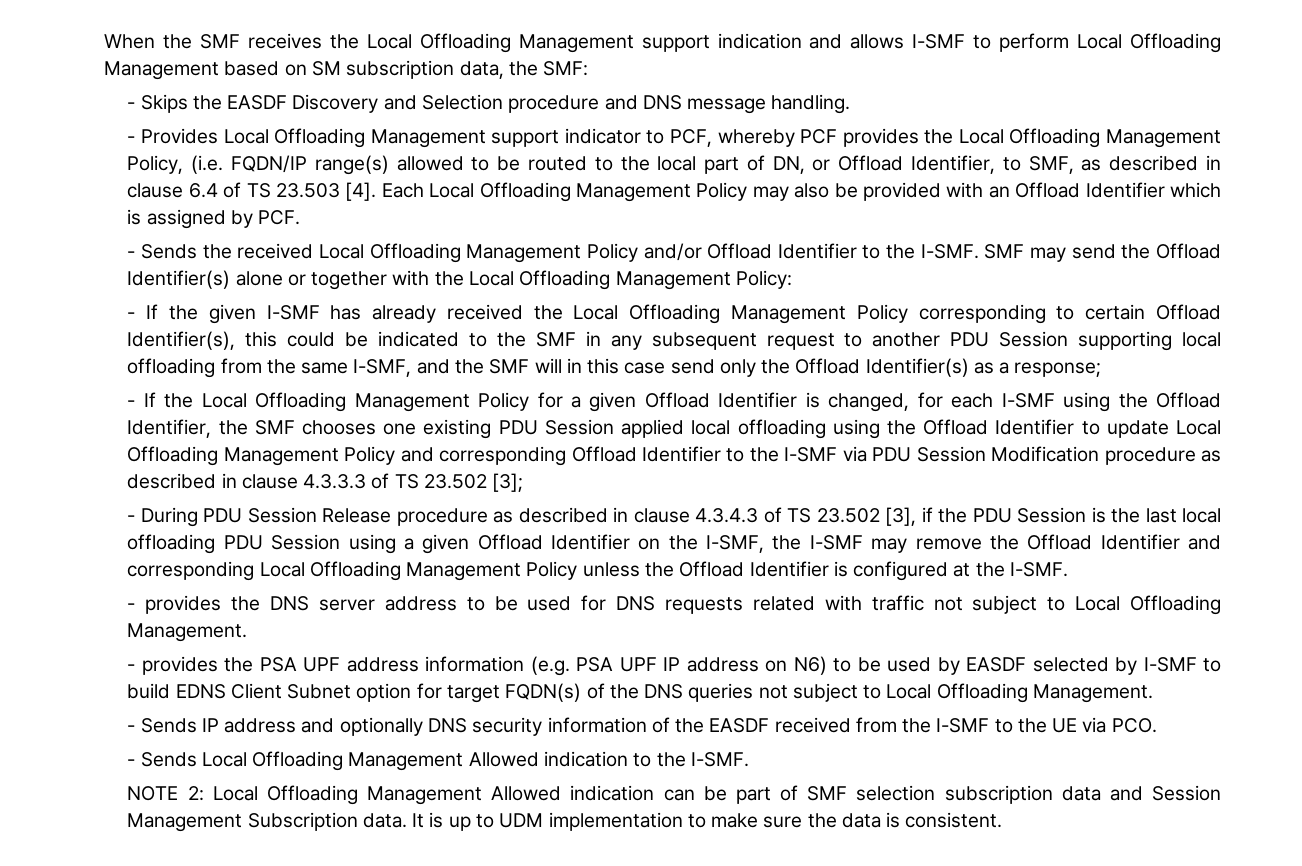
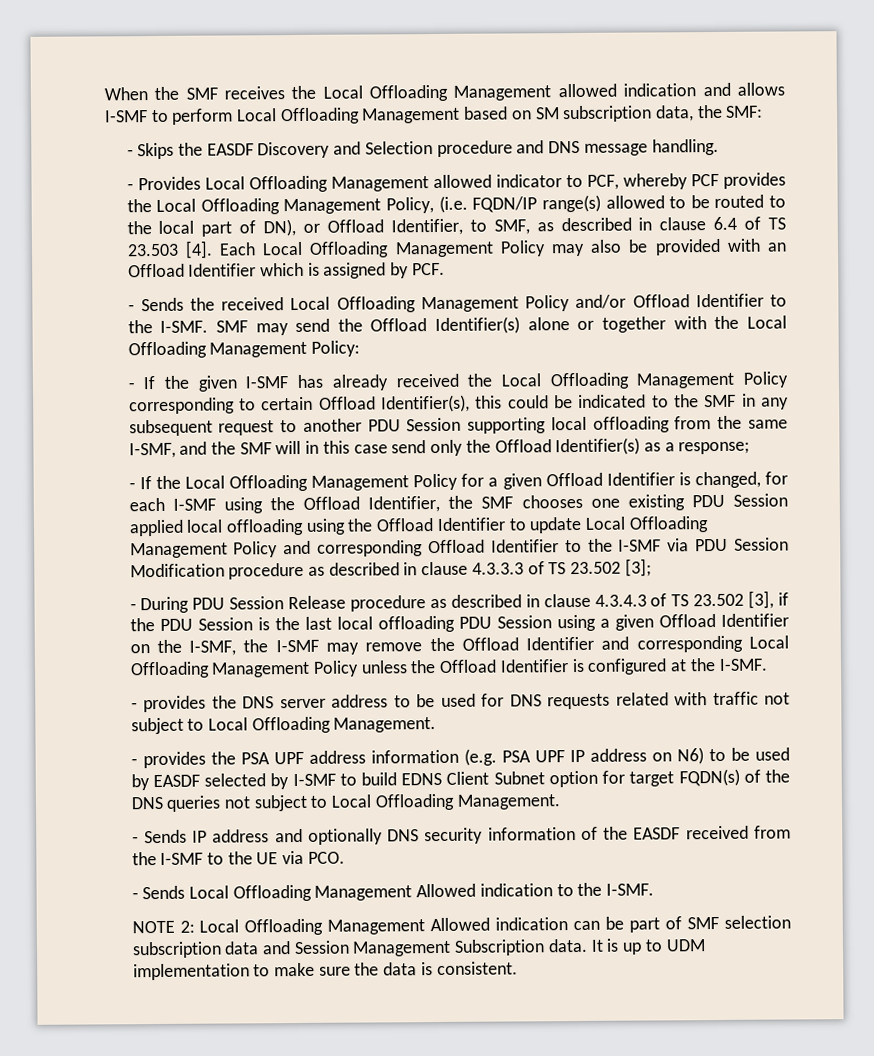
[641,35,710,52] support -> [557,83,617,98] allowed
[491,130,560,147] support -> [432,174,492,189] allowed
[772,156,805,174] DN, -> [263,218,297,237] DN),

